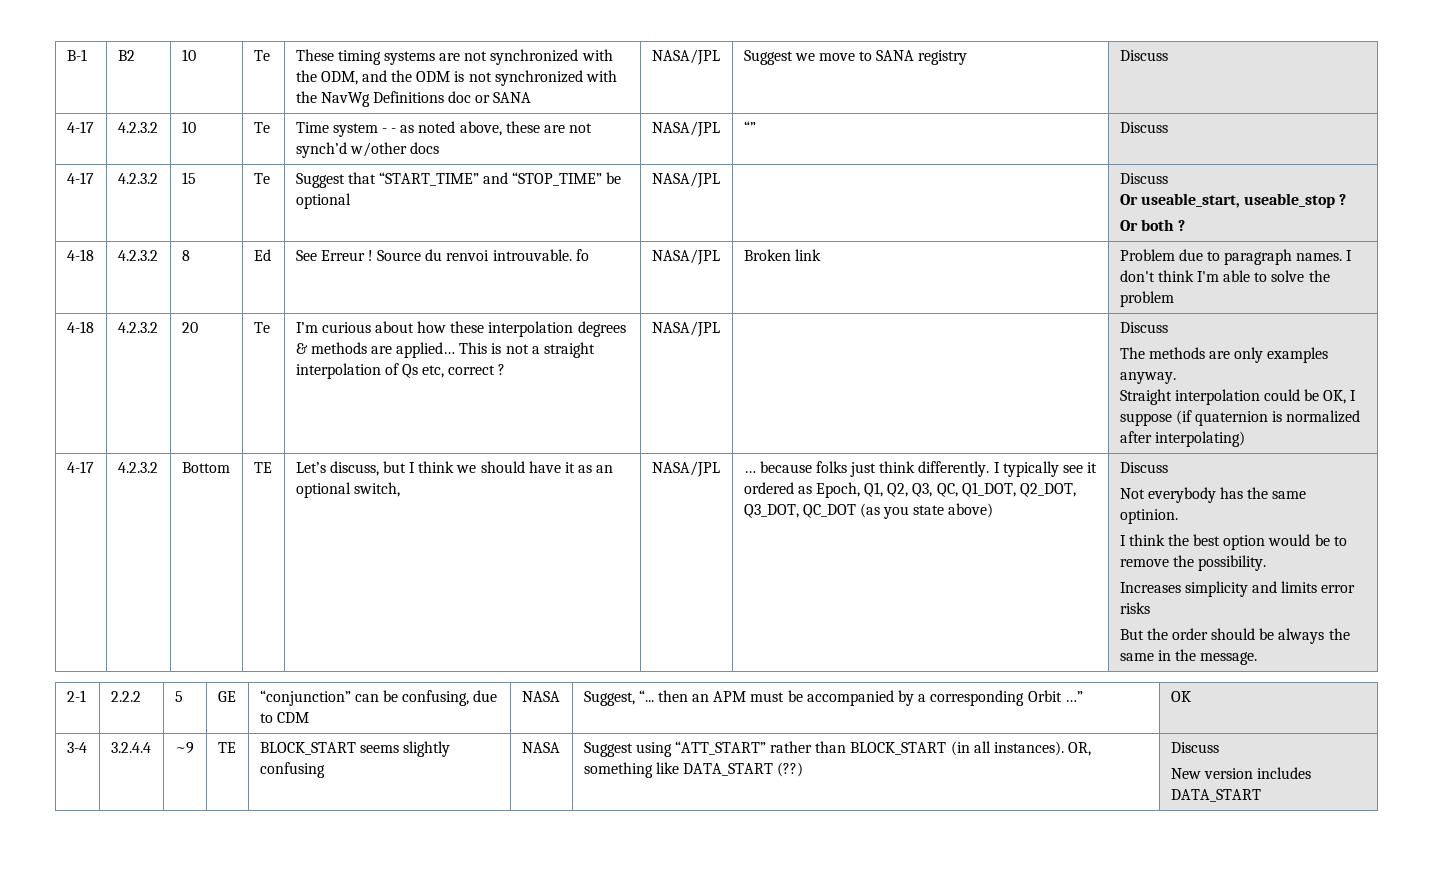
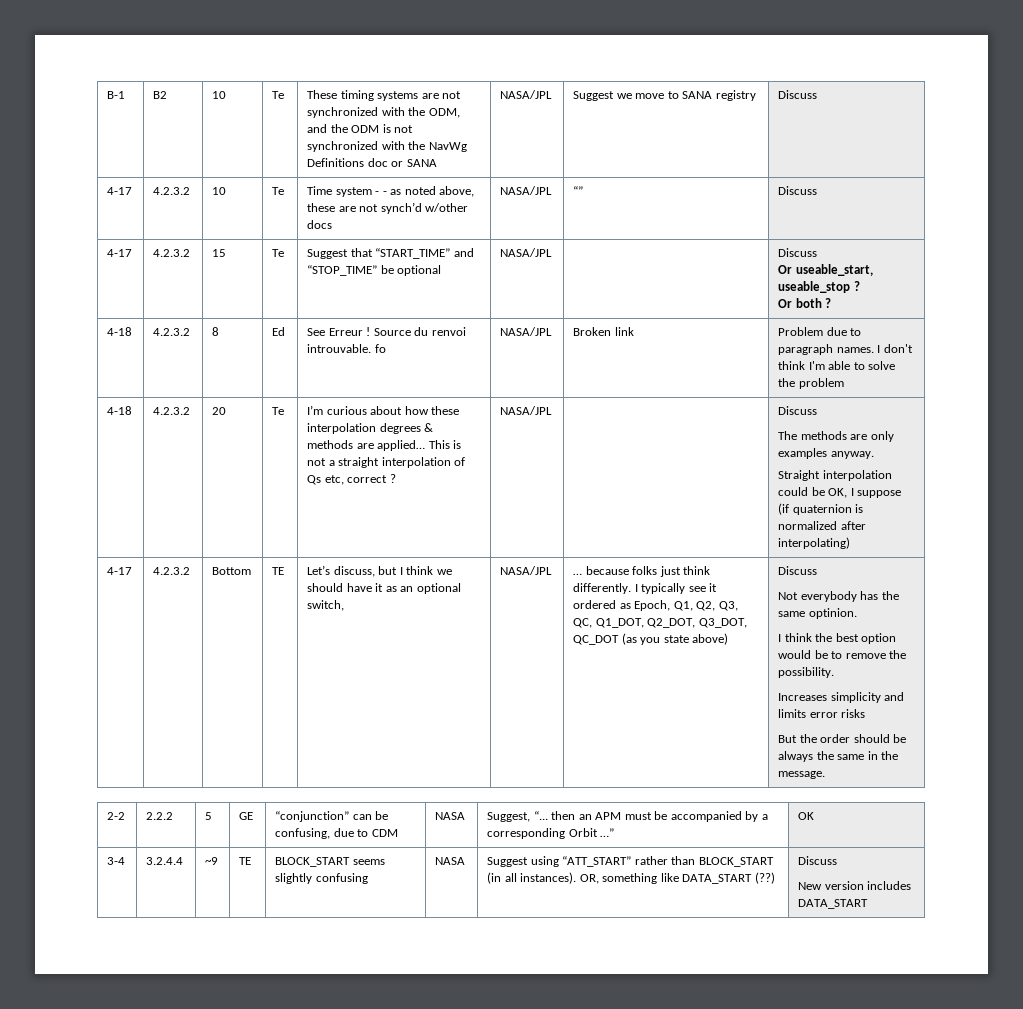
[66,690,86,702] 2-1 -> [107,812,126,820] 2-2

